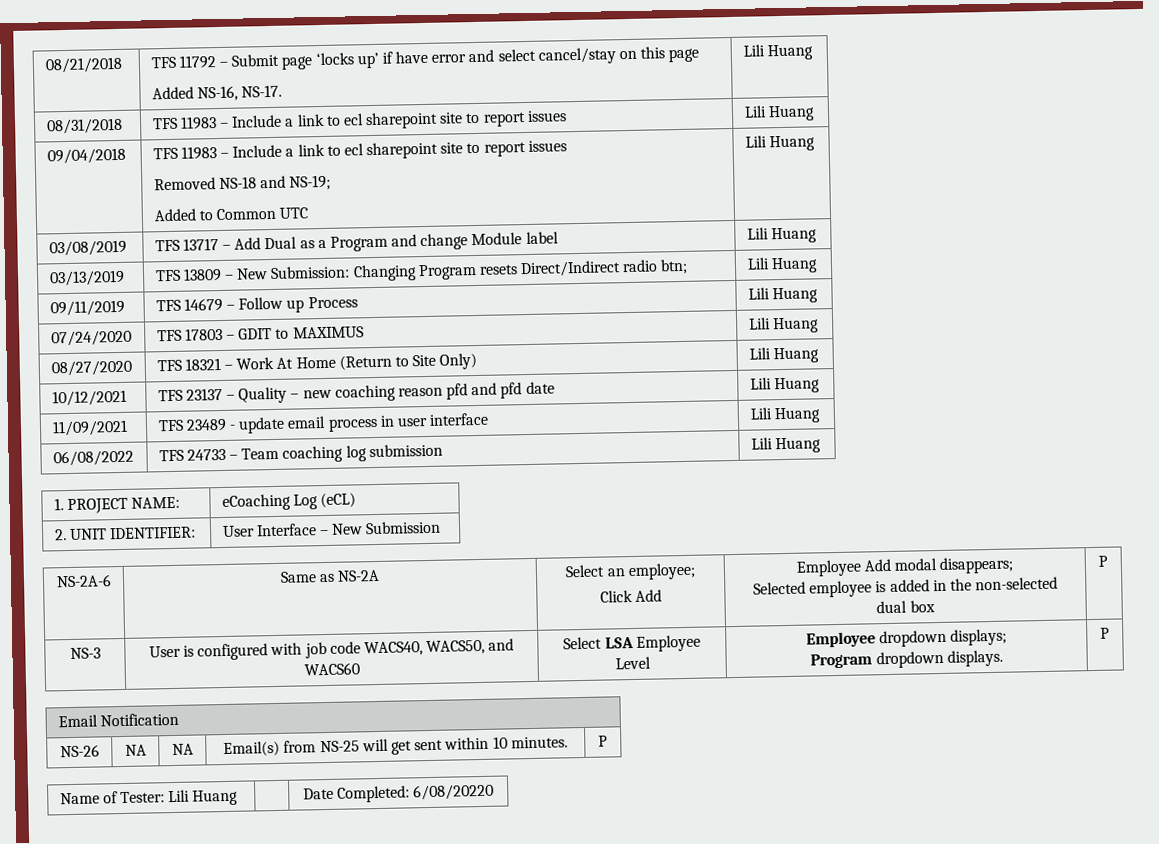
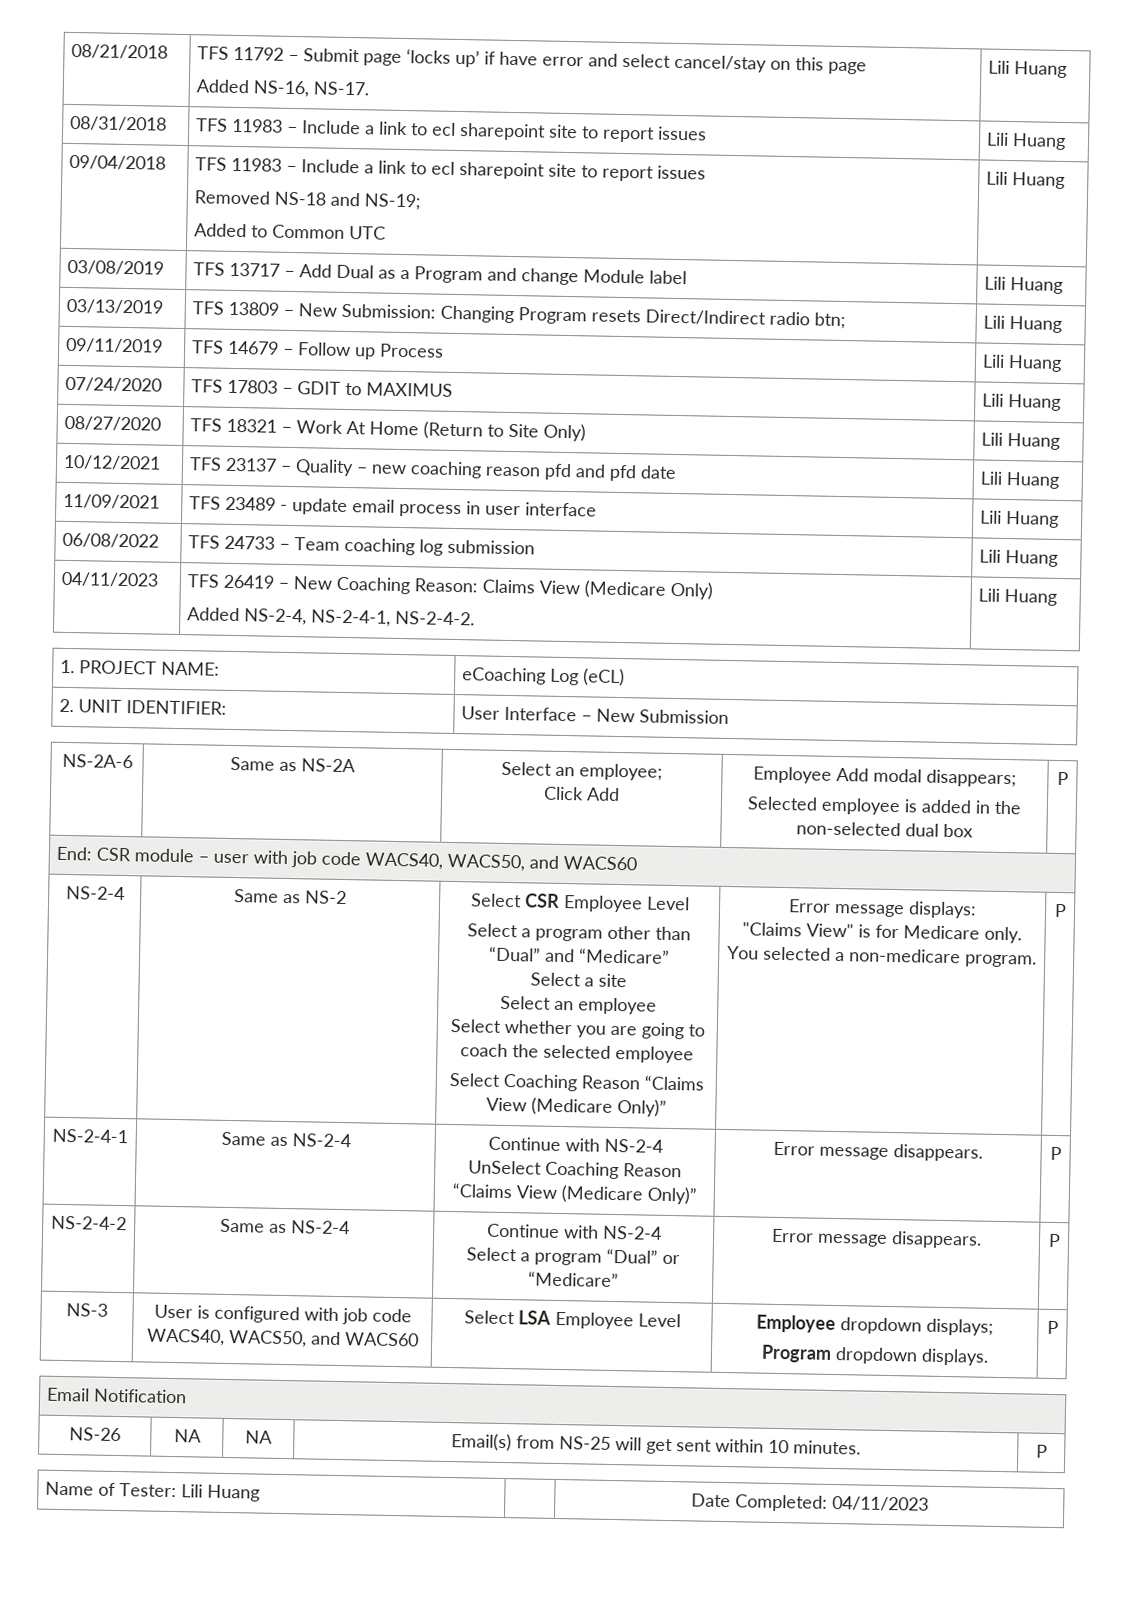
(821, 445) none -> [61,571,160,588] [187,574,714,600] [187,607,476,627] [978,588,1058,606] // 04/11/2023 | TFS 26419 – New Coaching Reason: Claims View (Medicare Only) // Added NS-2-4, NS-2-4-1, NS-2-4-2. | Lili Huang
(1108, 561) none -> [56,846,638,872] [65,885,125,901] [234,889,347,905] [470,893,690,913] [467,923,691,942] [488,946,670,964] [529,972,627,988] [499,995,657,1015] [449,1018,705,1040] [460,1043,694,1064] [448,1072,704,1092] [485,1097,667,1117] [788,899,977,919] [742,922,1022,944] [727,945,1037,968] [1053,903,1067,918] [52,1128,128,1144] [220,1131,351,1148] [487,1136,663,1153] [468,1160,682,1180] [451,1183,697,1205] [773,1141,983,1162] [1049,1146,1062,1161] [51,1215,127,1231] [219,1218,350,1235] [486,1223,662,1240] [466,1247,680,1266] [527,1271,619,1288] [771,1228,982,1249] [1047,1233,1061,1248] // End: CSR module – user with job code WACS40, WACS50, and WACS60 // NS-2-4 | Same as NS-2 | Select CSR Employee Level // Select a program other than “Dual” and “Medicare” // Select a site // Select an employee // Select whether you are going to coach the selected employee // Select Coaching Reason “Claims View (Medicare Only)” | Error message displays: // "Claims View" is for Medicare only. You selected a non-medicare program. | P // NS-2-4-1 | Same as NS-2-4 | Continue with NS-2-4 // UnSelect Coaching Reason “Claims View (Medicare Only)” | Error message disappears. | P // NS-2-4-2 | Same as NS-2-4 | Continue with NS-2-4 // Select a program “Dual” or “Medicare” | Error message disappears. | P
[413,783,495,801] 6/08/20220 -> [831,1495,929,1512] 04/11/2023

